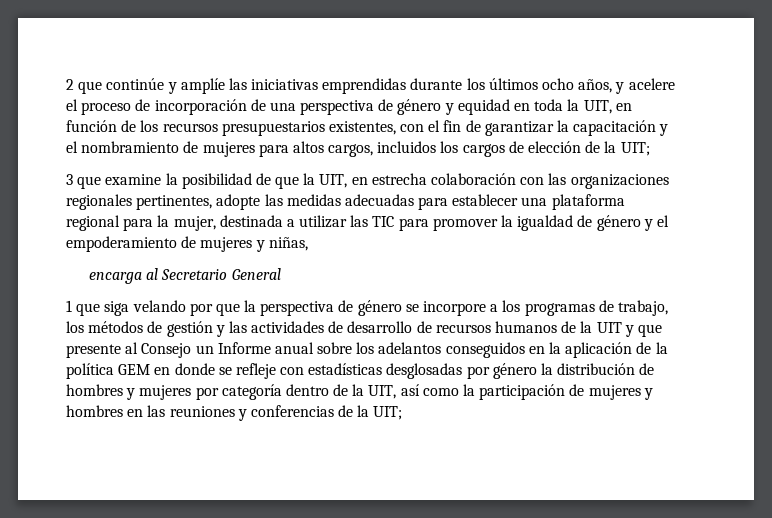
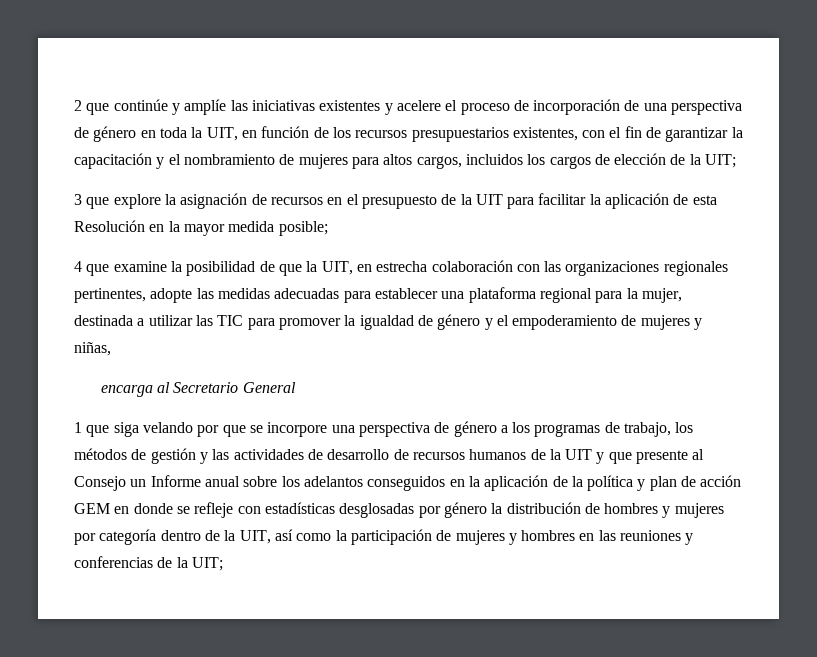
[322,78,613,94] emprendidas durante los últimos ocho años, -> [319,100,381,111] existentes
[444,99,510,115] y equidad -> (137, 134) none
(102, 182) none -> [113,193,717,209] [74,220,328,236] [74,261,110,276] explore la asignación de recursos en el presupuesto de la UIT para facilitar la aplicación de esta Resolución en la mayor medida posible; // 4 que
[244,300,487,316] la perspectiva de género se incorpore -> [249,421,497,437] se incorpore una perspectiva de género
(114, 371) none -> [637,475,742,491] y plan de acción

